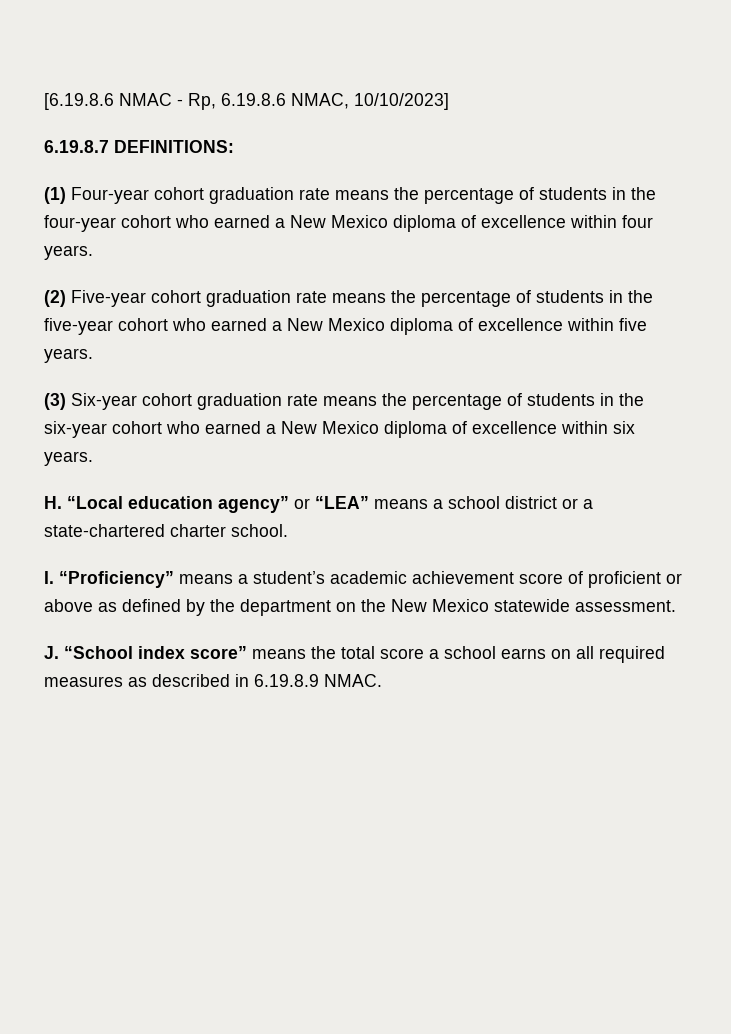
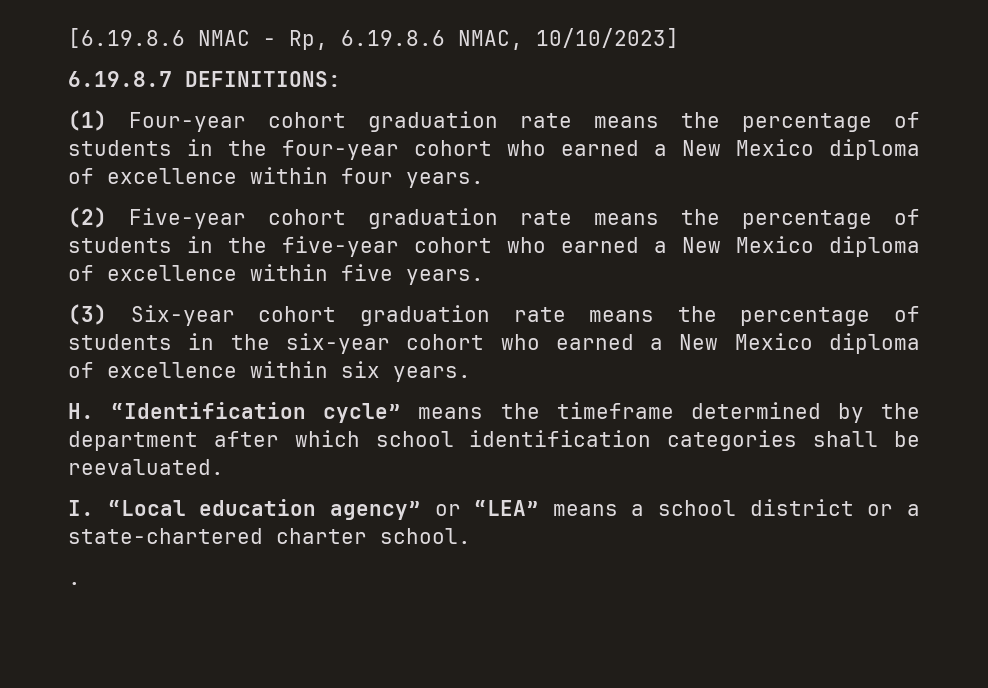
(62, 502) none -> [111,402,920,423] [68,430,920,451] [68,459,224,475] [68,500,94,516] “Identification cycle” means the timeframe determined by the department after which school identification categories shall be reevaluated. // I.
[44,571,682,588] [44,599,676,616] [44,646,665,663] [44,674,382,687] I. “Proficiency” means a student’s academic achievement score of proficient or above as defined by the department on the New Mexico statewide assessment. // J. “School index score” means the total score a school earns on all required measures as described in 6.19.8.9 NMAC. -> [68,582,81,585] .

